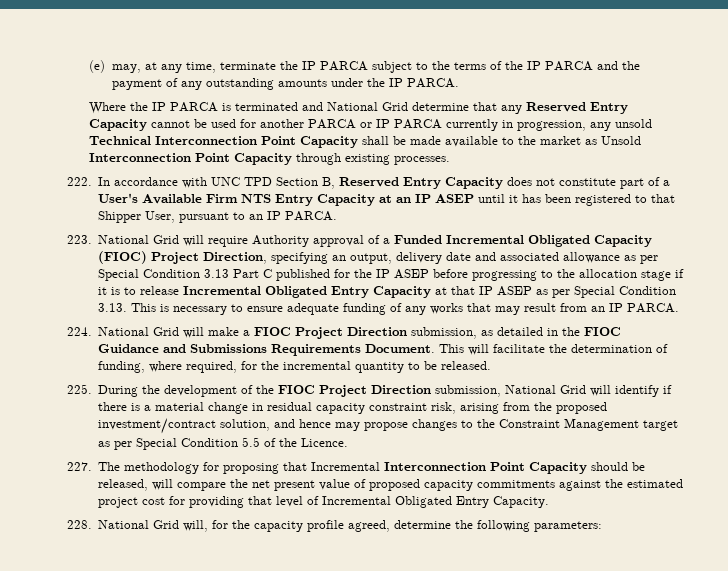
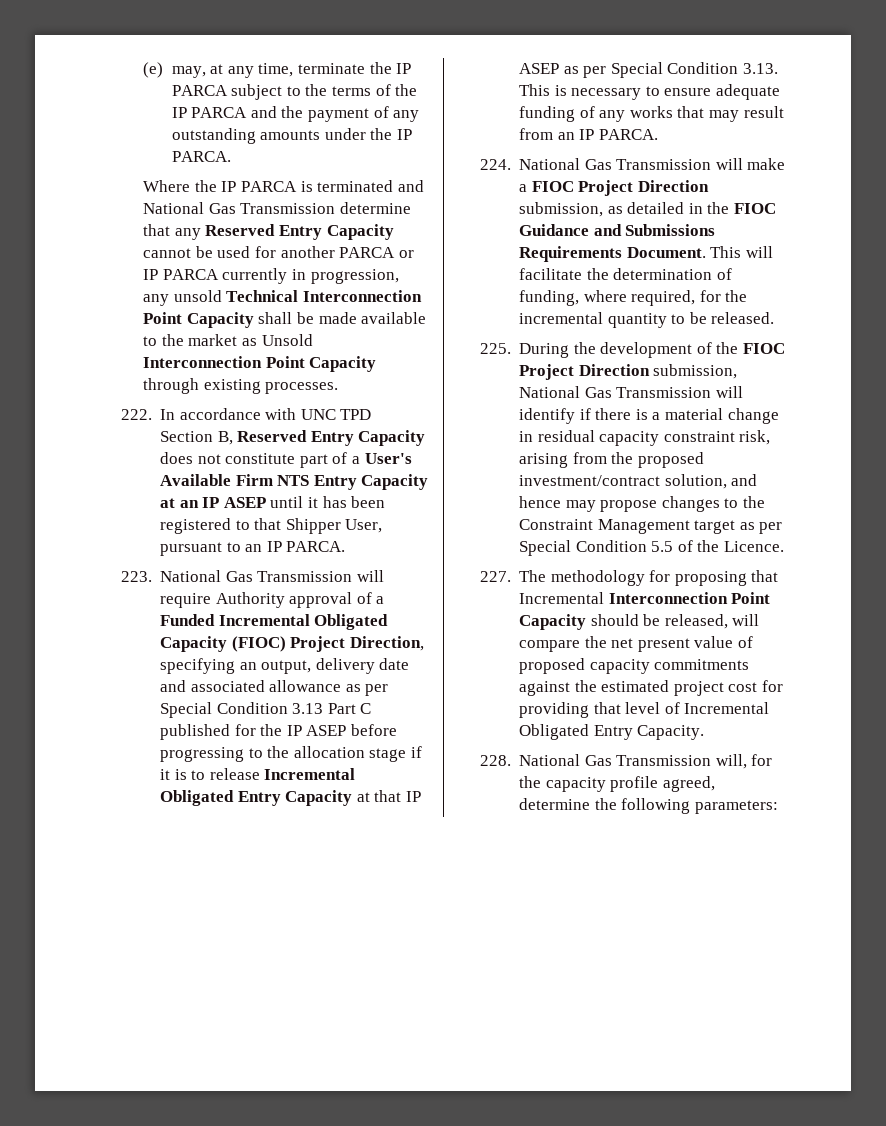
[382,102,409,111] Grid -> [208,203,336,214] Gas Transmission
[153,235,180,244] Grid -> [225,571,353,582] Gas Transmission
[153,327,180,336] Grid -> [584,159,712,170] Gas Transmission
[560,385,587,394] Grid -> [584,387,712,398] Gas Transmission
[153,520,180,529] Grid -> [584,755,712,766] Gas Transmission

